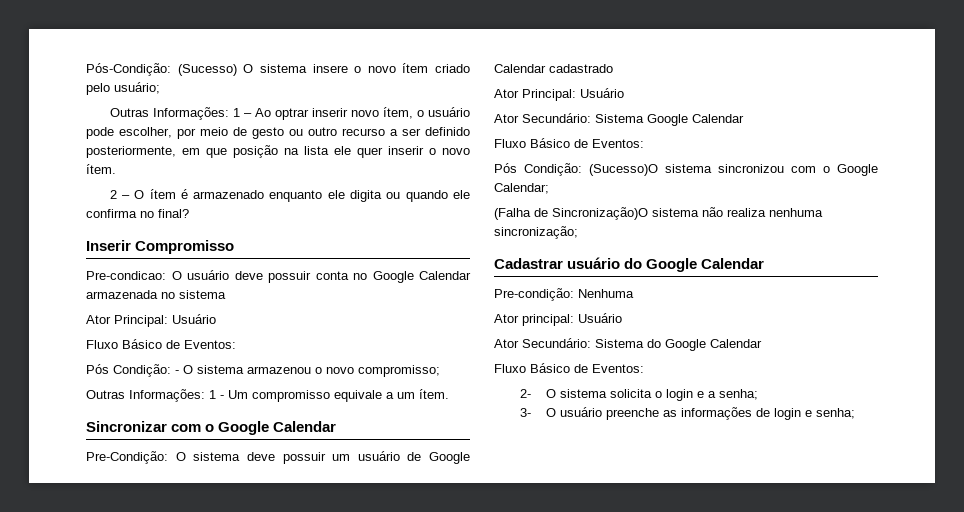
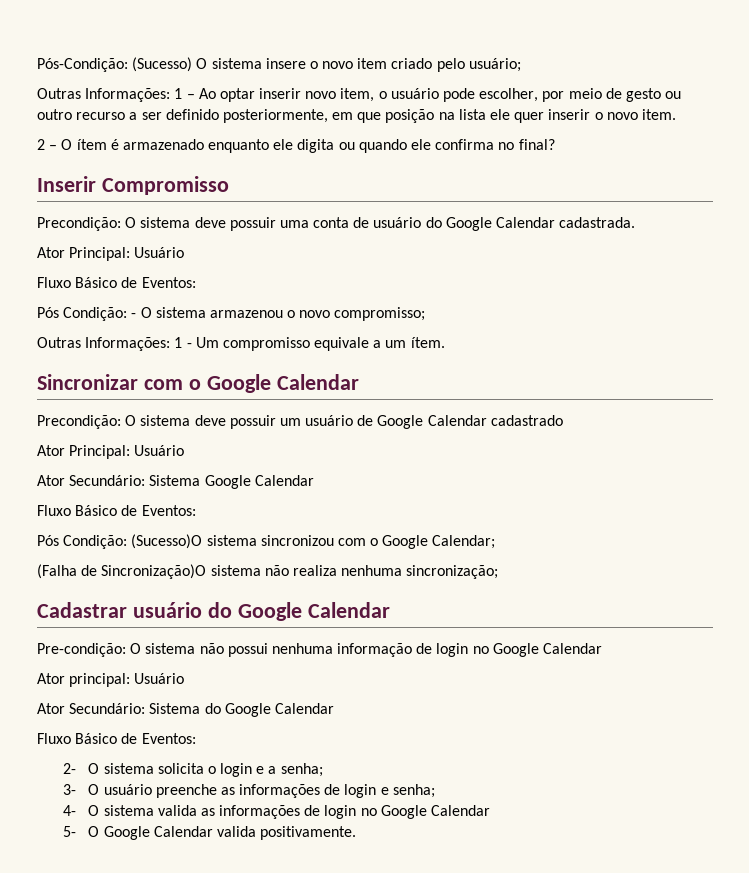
[402,63,429,73] ítem -> [357,58,388,69] item
[274,108,309,120] optrar -> [219,88,255,102] optar
[382,107,413,119] ítem, -> [340,88,375,102] item,
[86,164,116,174] ítem. -> [641,109,676,120] item.
[86,270,471,283] [86,290,226,299] Pre-condicao: O usuário deve possuir conta no Google Calendar armazenada no sistema -> [37,217,636,231] Precondição: O sistema deve possuir uma conta de usuário do Google Calendar cadastrada.
[86,451,168,464] Pre-Condição: -> [37,415,121,429] Precondição:
[578,289,634,298] Nenhuma -> [130,643,603,657] O sistema não possui nenhuma informação de login no Google Calendar
(855, 413) none -> [62,805,491,819] [62,826,357,840] // 4- O sistema valida as informações de login no Google Calendar // 5- O Google Calendar valida positivamente.

